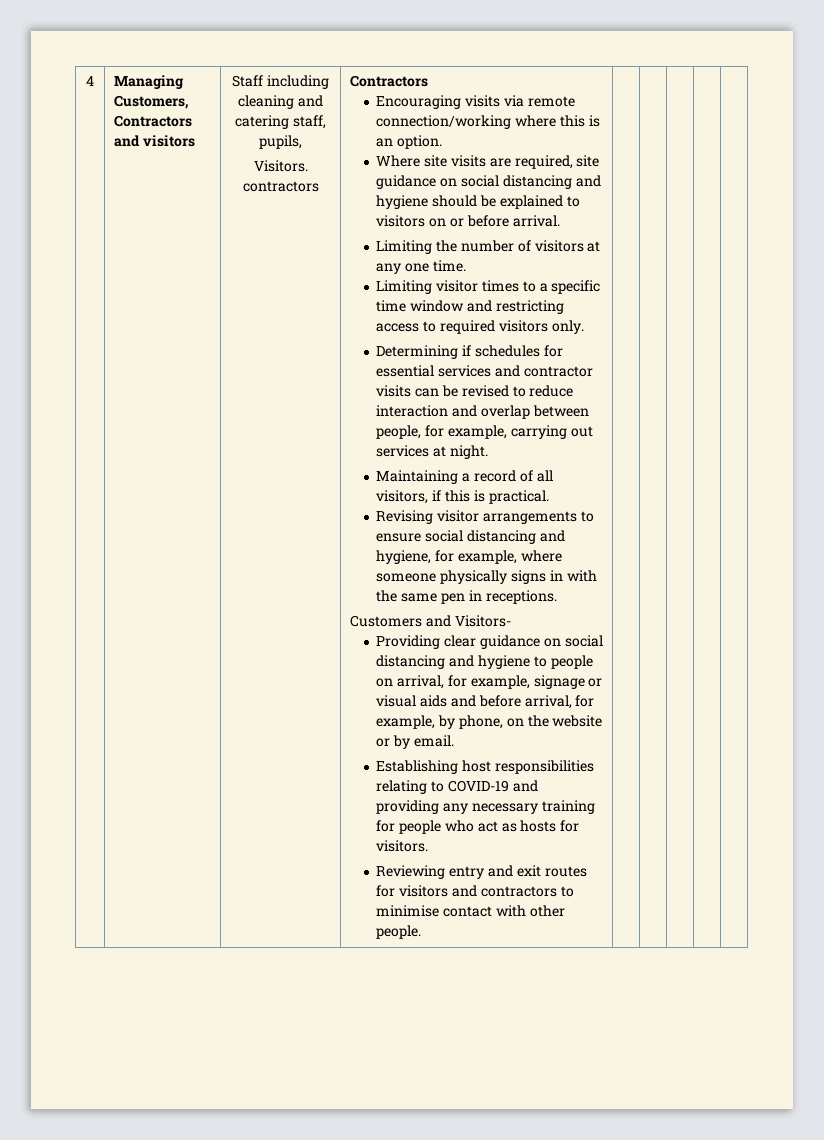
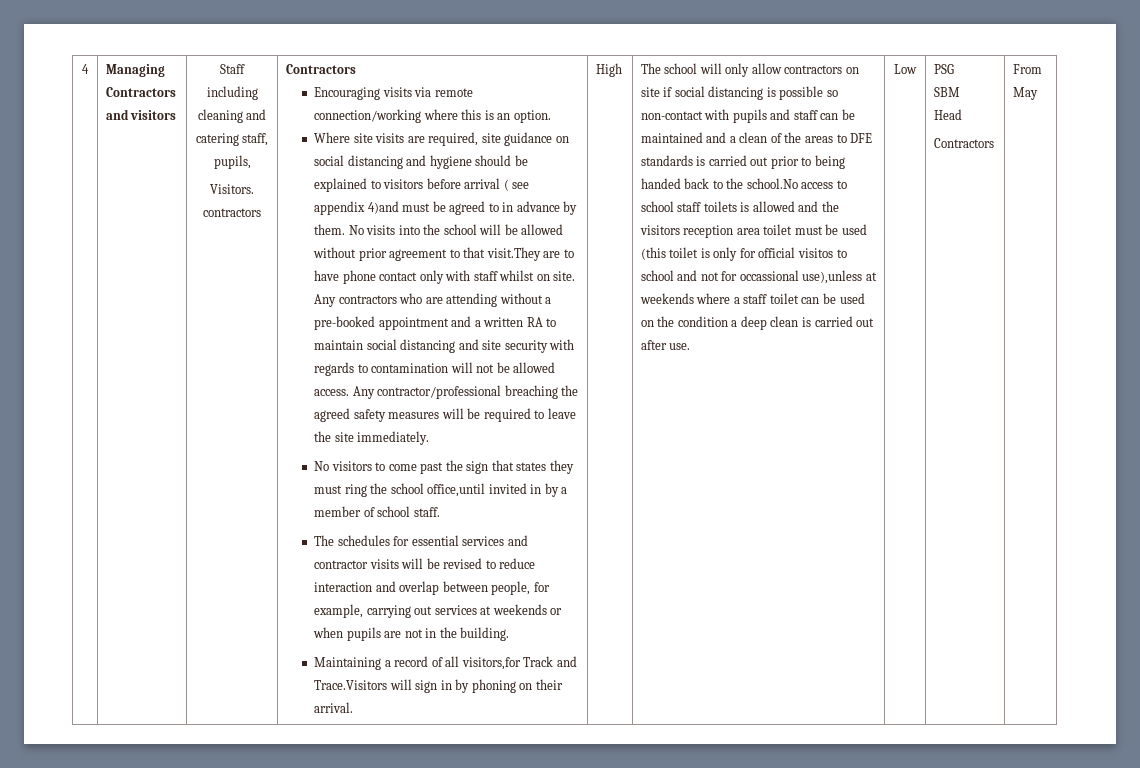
[114,95,189,109] Customers, -> (165, 70) none
[429,215,560,227] [376,240,601,254] [376,260,466,274] [376,280,601,294] [376,300,564,314] [376,320,584,334] [376,345,472,359] on or before arrival. // Limiting the number of visitors at any one time. // Limiting visitor times to a specific time window and restricting access to required visitors only. // Determining if -> [426,178,530,191] [314,201,578,215] [314,224,564,235] [313,247,574,261] [314,270,576,284] [314,293,552,307] [314,316,557,330] [314,339,575,353] [314,362,556,376] [314,385,579,399] [314,408,576,422] [314,431,430,445] [314,460,574,474] [314,483,568,497] [314,506,440,517] [314,535,335,546] before arrival ( see appendix 4)and must be agreed to in advance by them. No visits into the school will be allowed without prior agreement to that visit.They are to have phone contact only with staff whilst on site. Any contractors who are attending without a pre-booked appointment and a written RA to maintain social distancing and site security with regards to contamination will not be allowed access. Any contractor/professional breaching the agreed safety measures will be required to leave the site immediately. // No visitors to come past the sign that states they must ring the school office,until invited in by a member of school staff. // The
[415,388,440,397] can -> [401,558,424,569] will
[449,445,488,459] night. -> [492,604,563,615] [313,627,510,641] weekends or when pupils are not in the building.
[376,490,549,504] [376,510,594,524] [376,530,565,544] [376,550,562,564] [376,570,597,584] [376,590,557,604] [350,615,511,627] [376,635,603,649] [376,655,593,669] [376,675,603,689] [376,695,595,709] [376,715,603,729] [376,735,454,749] [376,760,594,774] [376,780,538,794] [376,800,595,814] [376,820,580,834] [376,840,429,852] [376,865,587,879] [376,885,574,897] [376,905,565,917] [376,925,422,939] visitors, if this is practical. // Revising visitor arrangements to ensure social distancing and hygiene, for example, where someone physically signs in with the same pen in receptions. // Customers and Visitors- // Providing clear guidance on social distancing and hygiene to people on arrival, for example, signage or visual aids and before arrival, for example, by phone, on the website or by email. // Establishing host responsibilities relating to COVID-19 and providing any necessary training for people who act as hosts for visitors. // Reviewing entry and exit routes for visitors and contractors to minimise contact with other people. | | | | | -> [461,656,577,670] [314,679,563,693] [314,702,354,713] [595,63,622,77] [640,63,859,77] [640,86,838,100] [640,109,855,123] [640,132,873,143] [640,155,845,169] [640,178,847,189] [640,201,839,212] [639,224,867,238] [640,247,847,261] [640,270,877,284] [639,293,865,304] [640,316,875,330] [640,340,691,350] [894,64,917,74] [933,64,954,74] [933,87,960,97] [933,109,962,120] [933,138,994,148] [1012,64,1042,74] [1012,87,1038,100] visitors,for Track and Trace.Visitors will sign in by phoning on their arrival. | High | The school will only allow contractors on site if social distancing is possible so non-contact with pupils and staff can be maintained and a clean of the areas to DFE standards is carried out prior to being handed back to the school.No access to school staff toilets is allowed and the visitors reception area toilet must be used (this toilet is only for official visitos to school and not for occassional use),unless at weekends where a staff toilet can be used on the condition a deep clean is carried out after use. | Low | PSG // SBM // Head // Contractors | From May

